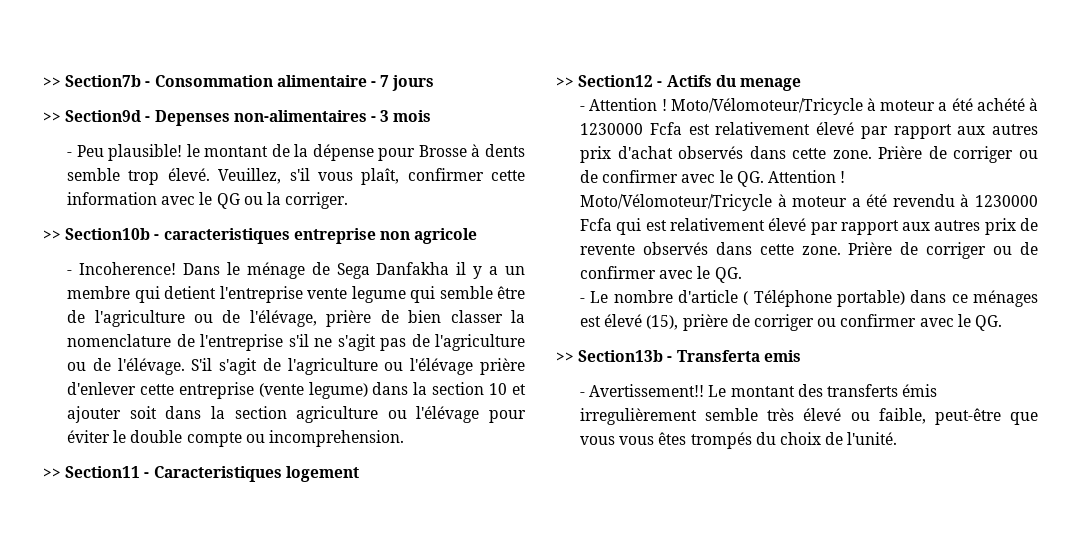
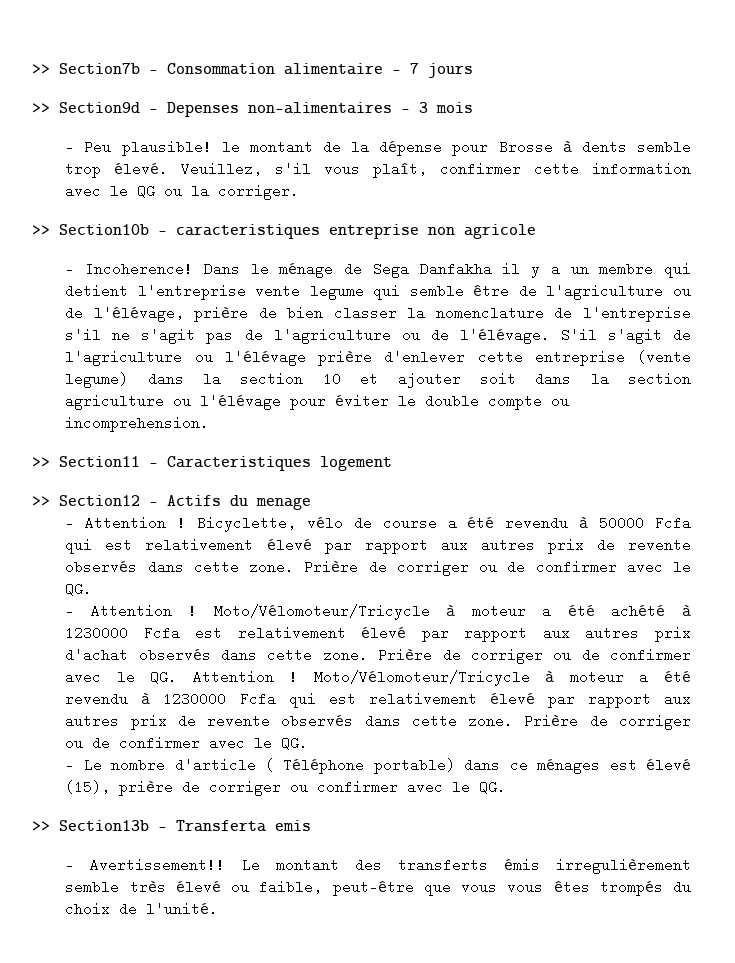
(801, 84) none -> [65,516,692,532] [65,538,691,554] [65,560,691,576] [65,582,93,596] // - Attention ! Bicyclette, vélo de course a été revendu à 50000 Fcfa qui est relativement élevé par rapport aux autres prix de revente observés dans cette zone. Prière de corriger ou de confirmer avec le QG.

